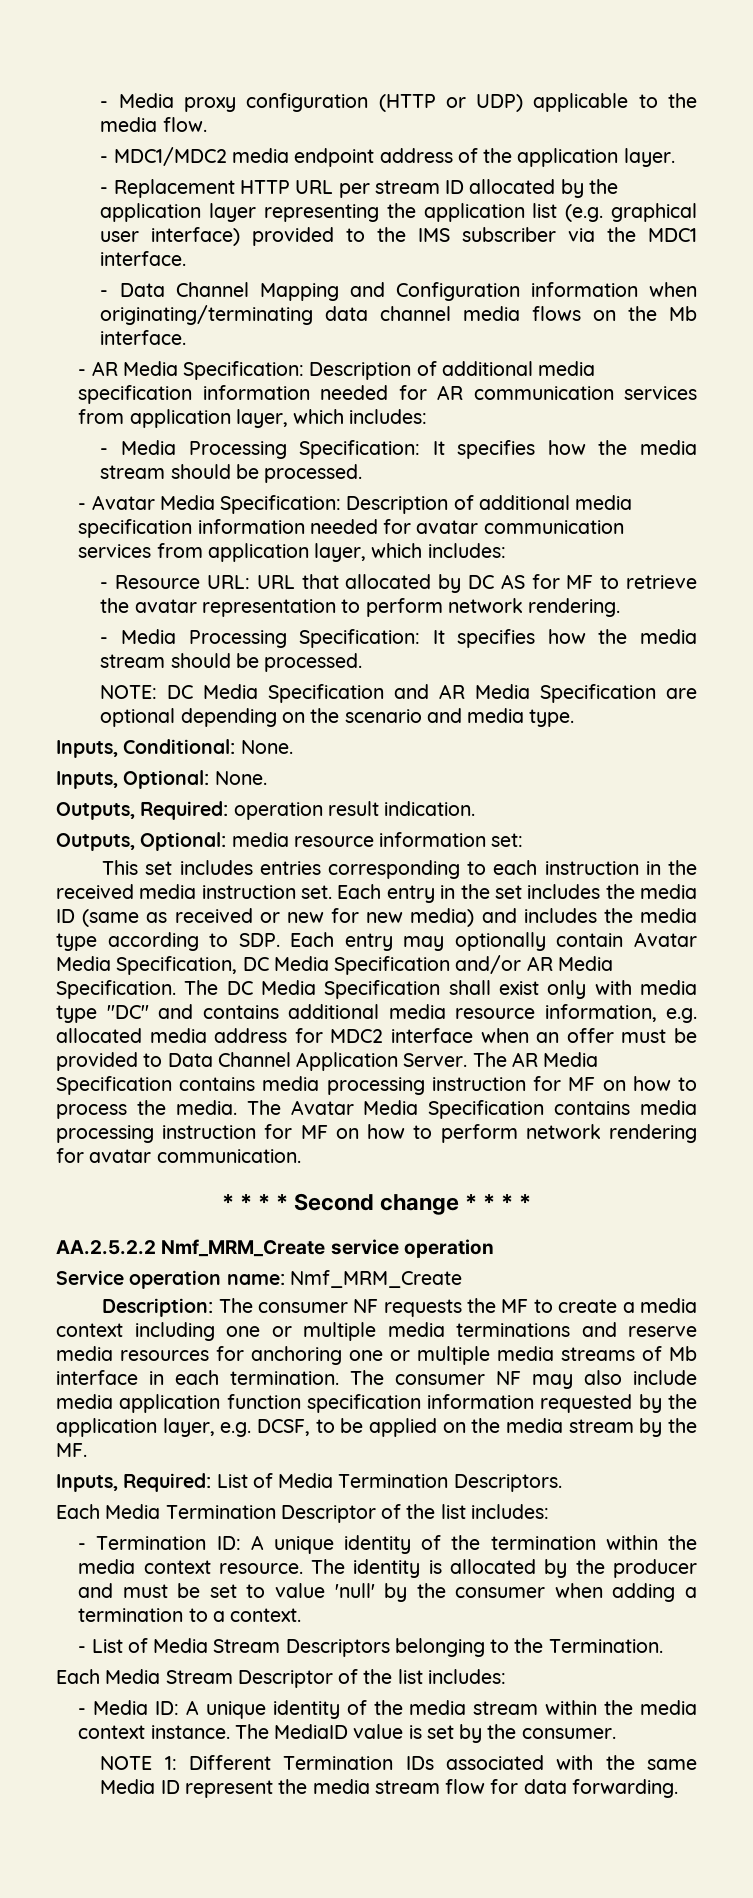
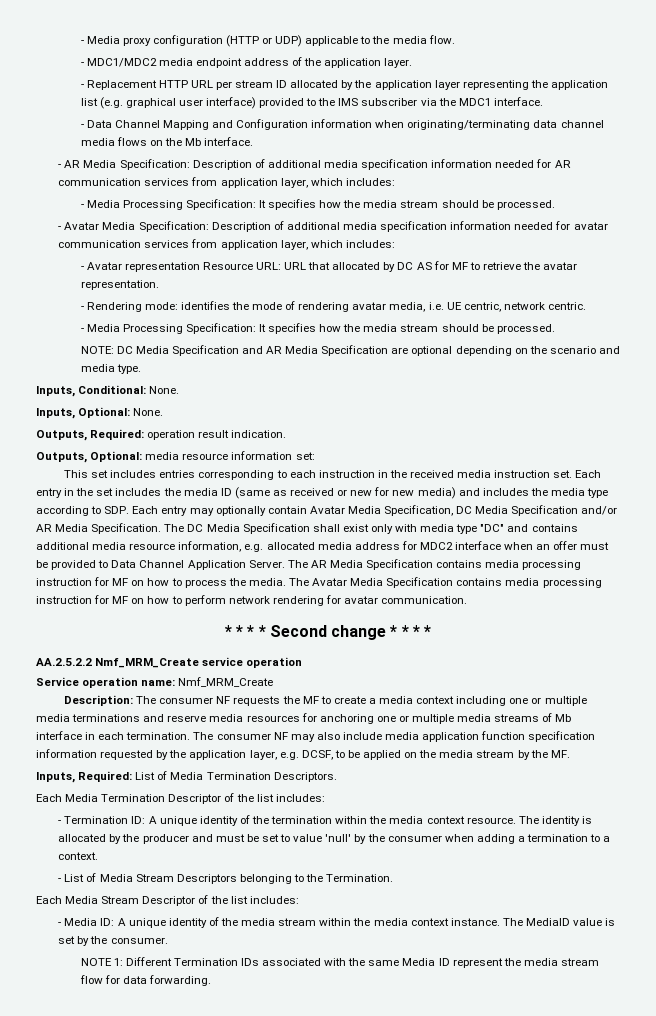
(109, 585) none -> [86,262,200,272] Avatar representation
[202,598,621,617] representation to perform network rendering. -> [80,280,159,290] [80,301,586,312] representation. // - Rendering mode: identifies the mode of rendering avatar media, i.e. UE centric, network centric.

